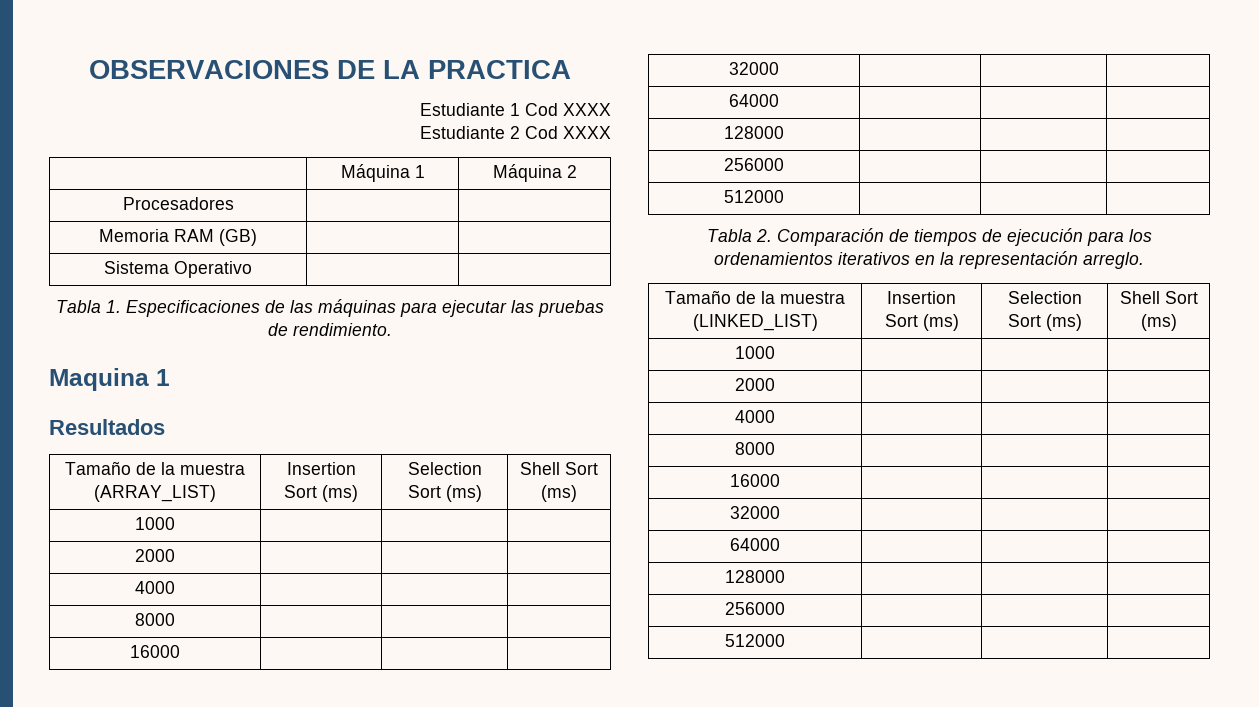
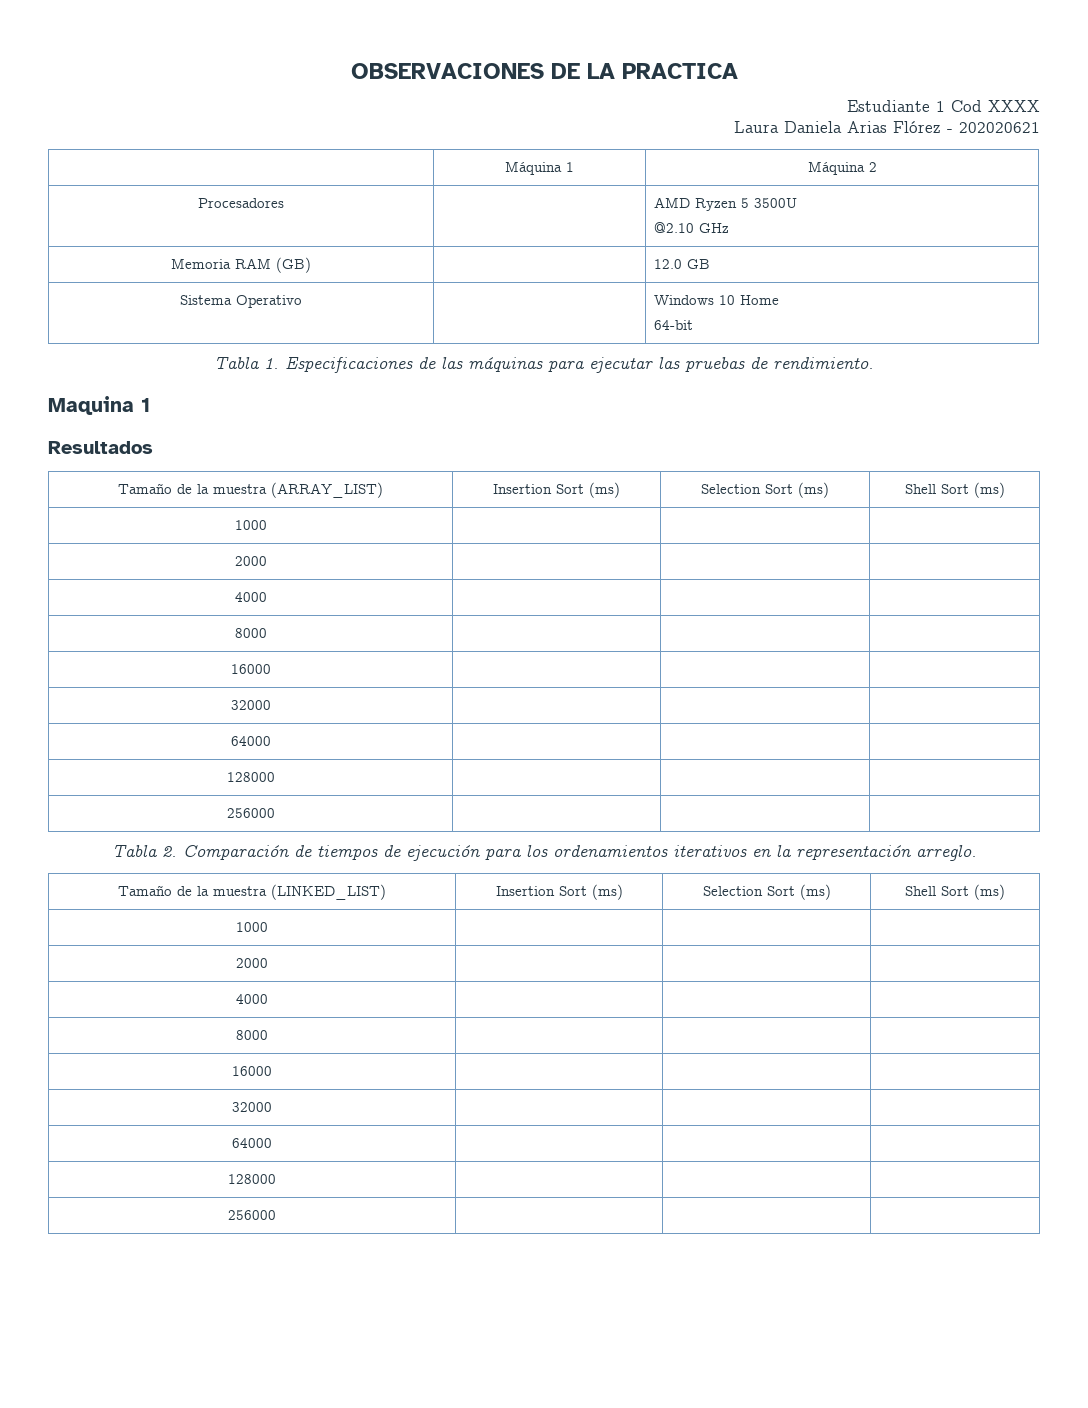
[420,126,611,139] Estudiante 2 Cod XXXX -> [734,121,1040,133] Laura Daniela Arias Flórez - 202020621
(234, 203) none -> [653,197,797,211] [653,222,729,233] AMD Ryzen 5 3500U // @2.10 GHz
(257, 237) none -> [653,259,710,269] 12.0 GB
(252, 269) none -> [653,295,779,305] [653,320,693,330] Windows 10 Home // 64-bit
[724,190,784,203] // 512000 | | | -> (275, 813) none
[725,634,785,647] // 512000 | | | -> (276, 1215) none

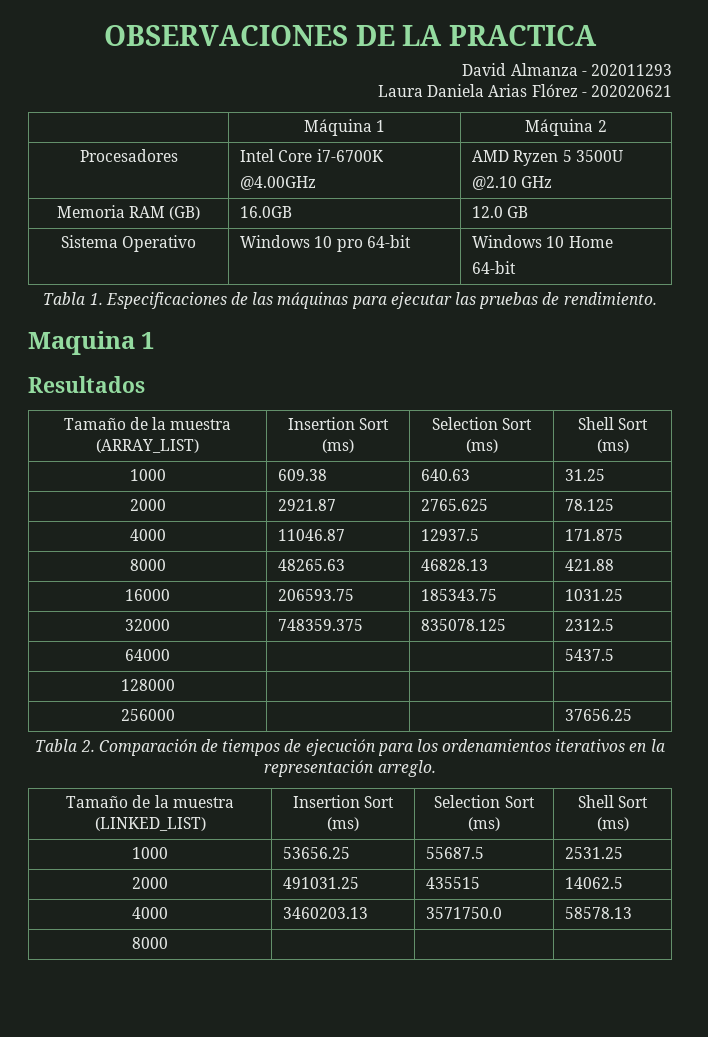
[847,100,1040,112] Estudiante 1 Cod XXXX -> [462,63,672,76] David Almanza - 202011293
(284, 203) none -> [240,149,384,162] [240,176,317,190] Intel Core i7-6700K // @4.00GHz
(311, 265) none -> [240,206,293,218] 16.0GB
(302, 301) none -> [240,235,411,252] Windows 10 pro 64-bit
[234,556,267,566] [234,592,267,602] [234,628,267,638] [230,664,271,674] [230,700,271,710] [230,736,271,746] [226,772,275,782] [226,808,275,818] | | // 2000 | | | // 4000 | | | // 8000 | | | // 16000 | | | // 32000 | | | // 64000 | | | // 128000 | | | // 256000 | | | -> [278,469,328,481] [421,469,471,481] [565,469,606,481] [129,499,166,511] [278,499,337,511] [421,499,489,511] [565,499,615,511] [129,529,166,541] [278,529,346,541] [421,529,480,541] [565,529,624,541] [129,559,166,571] [278,559,346,571] [421,559,489,571] [565,559,615,571] [125,589,170,601] [278,589,355,601] [421,589,498,601] [565,589,624,601] [125,619,170,631] [278,619,364,631] [421,619,507,631] [565,619,615,631] [125,649,170,661] [565,649,615,661] [120,679,175,691] [120,709,175,721] [565,709,633,721] 609.38 | 640.63 | 31.25 // 2000 | 2921.87 | 2765.625 | 78.125 // 4000 | 11046.87 | 12937.5 | 171.875 // 8000 | 48265.63 | 46828.13 | 421.88 // 16000 | 206593.75 | 185343.75 | 1031.25 // 32000 | 748359.375 | 835078.125 | 2312.5 // 64000 | | | 5437.5 // 128000 | | | // 256000 | | | 37656.25
[236,958,268,968] [236,994,268,1004] [236,1030,268,1040] [232,1066,272,1076] [232,1102,272,1112] [232,1138,272,1148] [228,1174,276,1184] [228,1210,276,1220] | | // 2000 | | | // 4000 | | | // 8000 | | | // 16000 | | | // 32000 | | | // 64000 | | | // 128000 | | | // 256000 -> [283,847,351,859] [426,847,485,859] [565,847,624,859] [132,877,168,889] [283,877,360,889] [426,877,481,889] [565,877,624,889] [132,907,168,919] [283,907,369,919] [426,907,503,919] [565,907,633,919] [132,937,168,949] 53656.25 | 55687.5 | 2531.25 // 2000 | 491031.25 | 435515 | 14062.5 // 4000 | 3460203.13 | 3571750.0 | 58578.13 // 8000

